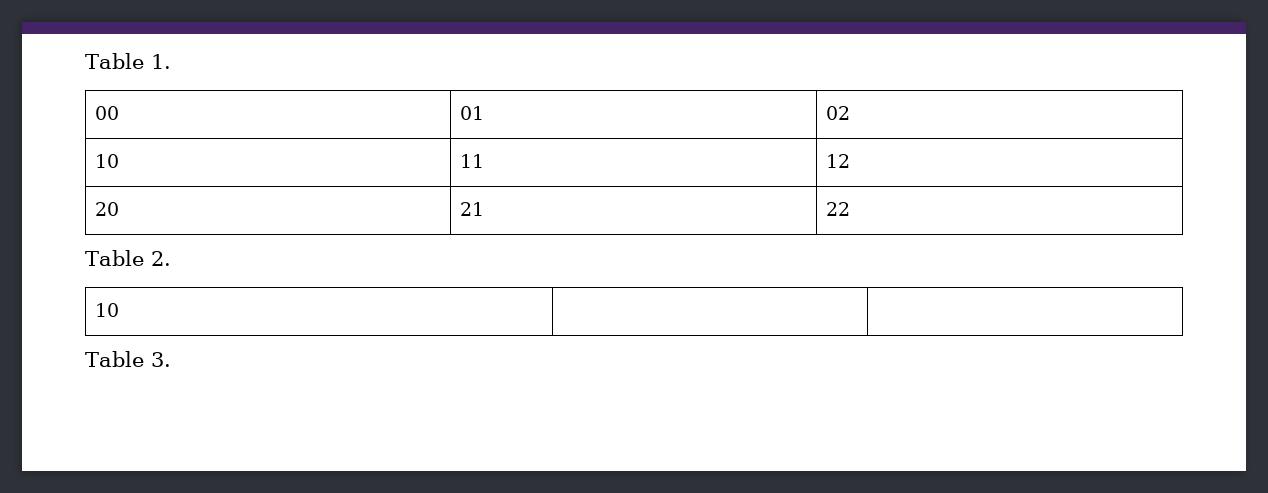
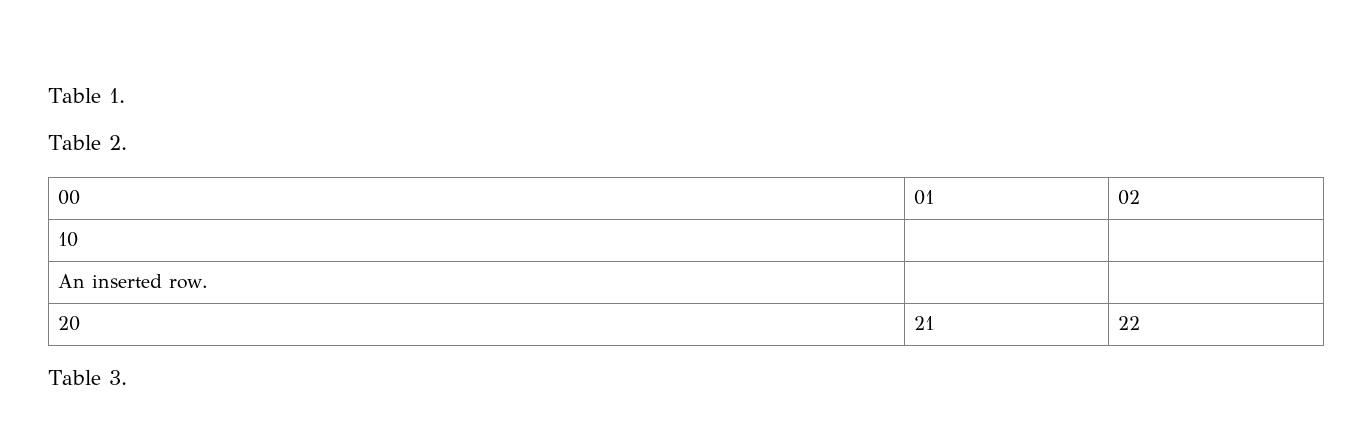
(171, 61) none -> [48,135,127,150] // Table 2.
[460,154,485,168] [826,154,851,168] 11 | 12 -> [57,274,208,289] | // An inserted row. | |
[85,250,171,266] [95,303,120,317] // Table 2. // 10 | | -> (1140, 323) none

